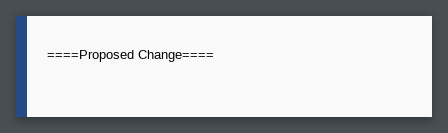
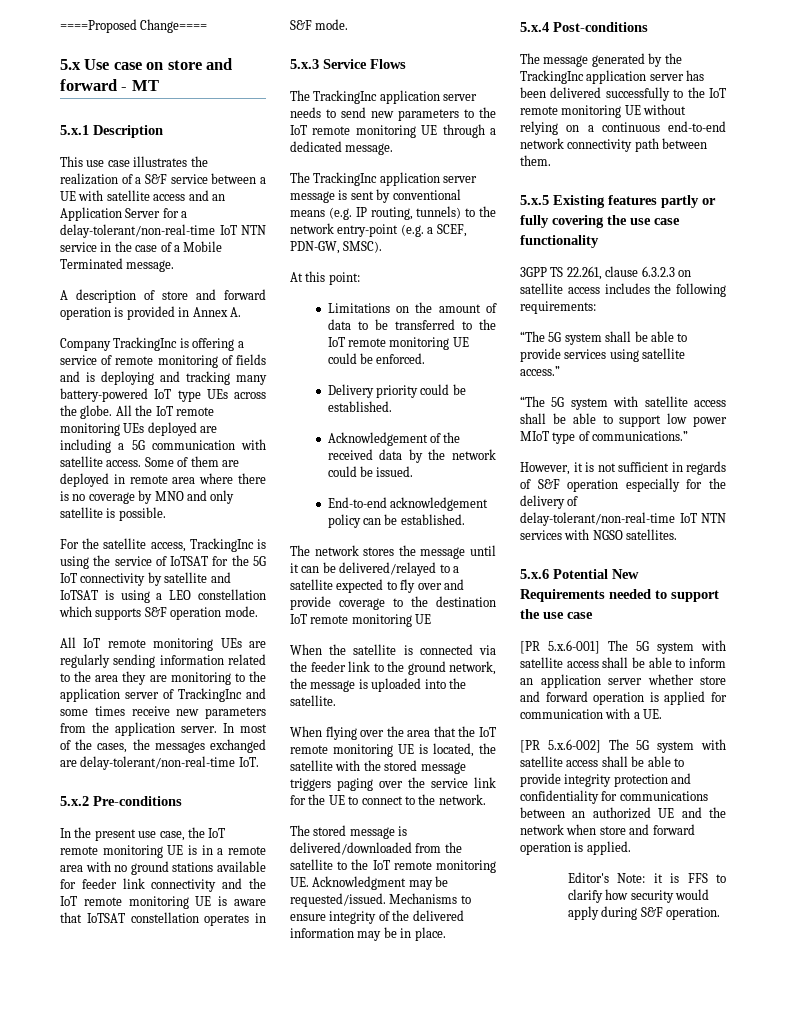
(214, 56) none -> [60,58,233,70] [60,79,159,91] [60,125,163,138] [60,156,208,167] [60,173,266,185] [60,190,225,201] [60,207,188,221] [60,224,266,238] [60,241,223,252] [60,258,175,272] [60,289,266,303] [60,306,241,320] [60,337,244,351] [60,354,266,368] [60,371,267,385] [60,388,266,402] [60,405,214,419] [60,422,218,436] [60,439,266,453] [60,456,239,467] [60,473,266,487] [60,490,235,504] [60,507,166,521] [60,538,266,552] [60,555,266,569] [60,572,231,586] [60,589,266,603] [59,606,258,620] [60,637,266,651] [60,654,266,668] [60,671,266,685] [60,688,266,702] [60,706,266,719] [60,722,267,736] [60,739,266,753] [60,756,259,770] [60,796,182,806] [60,827,226,841] [60,845,266,858] [60,861,266,875] [60,878,266,892] [60,896,266,909] [60,912,266,926] [290,19,349,30] [290,59,406,69] [290,90,478,104] [290,107,496,121] [290,124,496,138] [290,141,394,155] [290,172,478,186] [290,189,461,203] [290,206,496,220] [290,223,467,237] [290,241,383,254] [290,271,360,285] [327,302,497,313] [327,319,496,330] [327,337,469,350] [327,353,426,364] [327,384,466,398] [327,401,392,412] [327,432,461,446] [327,449,496,463] [327,466,414,477] [327,497,489,511] [327,514,465,528] [290,545,496,559] [290,562,459,576] [290,579,464,593] [290,596,496,610] [290,614,432,627] [290,644,496,655] [290,661,496,675] [290,678,466,692] [290,695,336,706] [290,726,496,740] [290,743,496,757] [290,760,466,774] [290,777,496,791] [290,794,486,805] [290,825,408,839] [290,842,462,855] [290,859,496,873] [290,876,449,890] [290,893,471,907] [290,910,464,924] [290,927,446,941] [520,22,648,32] [520,53,682,67] [520,70,705,84] [520,87,726,101] [520,104,687,118] [520,121,726,135] [520,138,708,152] [520,155,551,166] [520,195,716,208] [520,215,680,228] [520,235,599,248] [520,266,691,280] [520,283,726,297] [520,301,596,314] [520,331,688,345] [520,348,686,362] [520,366,560,376] [520,396,726,410] [520,413,727,427] [520,431,689,444] [520,461,726,475] [520,478,726,492] [520,495,579,509] [520,512,726,526] [520,529,678,540] [520,569,639,579] [520,589,719,602] [520,609,593,619] [520,640,726,654] [520,657,726,668] [520,674,726,688] [520,691,727,705] [520,708,663,719] [520,739,726,753] [520,756,684,767] [520,773,692,787] [520,790,708,804] [520,807,726,819] [520,824,695,835] [520,841,631,855] [567,872,726,883] [567,889,710,903] [567,906,721,920] // 5.x Use case on store and forward - MT // 5.x.1 Description // This use case illustrates the realization of a S&F service between a UE with satellite access and an Application Server for a delay-tolerant/non-real-time IoT NTN service in the case of a Mobile Terminated message. // A description of store and forward operation is provided in Annex A. // Company TrackingInc is offering a service of remote monitoring of fields and is deploying and tracking many battery-powered IoT type UEs across the globe. All the IoT remote monitoring UEs deployed are including a 5G communication with satellite access. Some of them are deployed in remote area where there is no coverage by MNO and only satellite is possible. // For the satellite access, TrackingInc is using the service of IoTSAT for the 5G IoT connectivity by satellite and IoTSAT is using a LEO constellation which supports S&F operation mode. // All IoT remote monitoring UEs are regularly sending information related to the area they are monitoring to the application server of TrackingInc and some times receive new parameters from the application server. In most of the cases, the messages exchanged are delay-tolerant/non-real-time IoT. // 5.x.2 Pre-conditions // In the present use case, the IoT remote monitoring UE is in a remote area with no ground stations available for feeder link connectivity and the IoT remote monitoring UE is aware that IoTSAT constellation operates in S&F mode. // 5.x.3 Service Flows // The TrackingInc application server needs to send new parameters to the IoT remote monitoring UE through a dedicated message. // The TrackingInc application server message is sent by conventional means (e.g. IP routing, tunnels) to the network entry-point (e.g. a SCEF, PDN-GW, SMSC). // At this point: // Limitations on the amount of data to be transferred to the IoT remote monitoring UE could be enforced. // Delivery priority could be established. // Acknowledgement of the received data by the network could be issued. // End-to-end acknowledgement policy can be established. // The network stores the message until it can be delivered/relayed to a satellite expected to fly over and provide coverage to the destination IoT remote monitoring UE // When the satellite is connected via the feeder link to the ground network, the message is uploaded into the satellite. // When flying over the area that the IoT remote monitoring UE is located, the satellite with the stored message triggers paging over the service link for the UE to connect to the network. // The stored message is delivered/downloaded from the satellite to the IoT remote monitoring UE. Acknowledgment may be requested/issued. Mechanisms to ensure integrity of the delivered information may be in place. // 5.x.4 Post-conditions // The message generated by the TrackingInc application server has been delivered successfully to the IoT remote monitoring UE without relying on a continuous end-to-end network connectivity path between them. // 5.x.5 Existing features partly or fully covering the use case functionality // 3GPP TS 22.261, clause 6.3.2.3 on satellite access includes the following requirements: // “The 5G system shall be able to provide services using satellite access.” // “The 5G system with satellite access shall be able to support low power MIoT type of communications.” // However, it is not sufficient in regards of S&F operation especially for the delivery of delay-tolerant/non-real-time IoT NTN services with NGSO satellites. // 5.x.6 Potential New Requirements needed to support the use case // [PR 5.x.6-001] The 5G system with satellite access shall be able to inform an application server whether store and forward operation is applied for communication with a UE. // [PR 5.x.6-002] The 5G system with satellite access shall be able to provide integrity protection and confidentiality for communications between an authorized UE and the network when store and forward operation is applied. // Editor's Note: it is FFS to clarify how security would apply during S&F operation.

